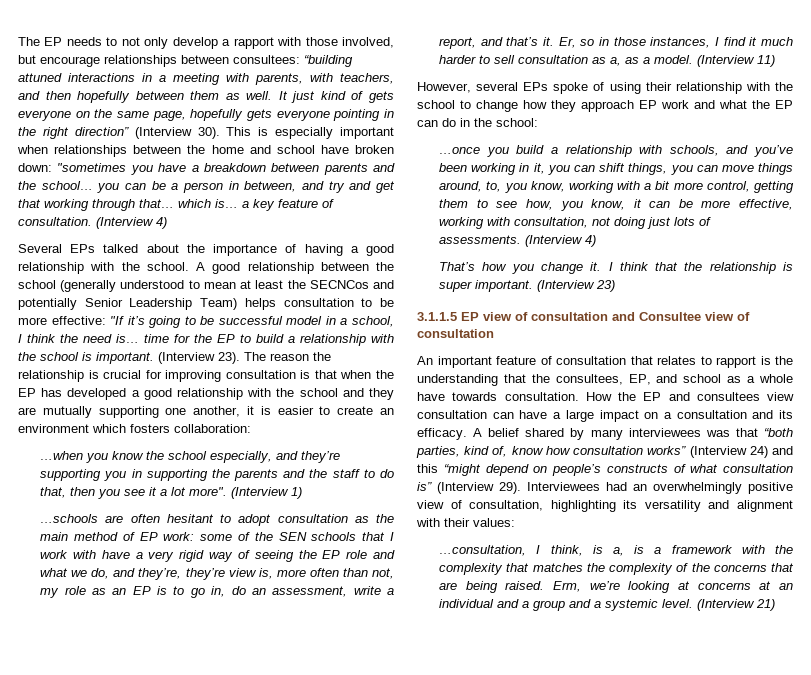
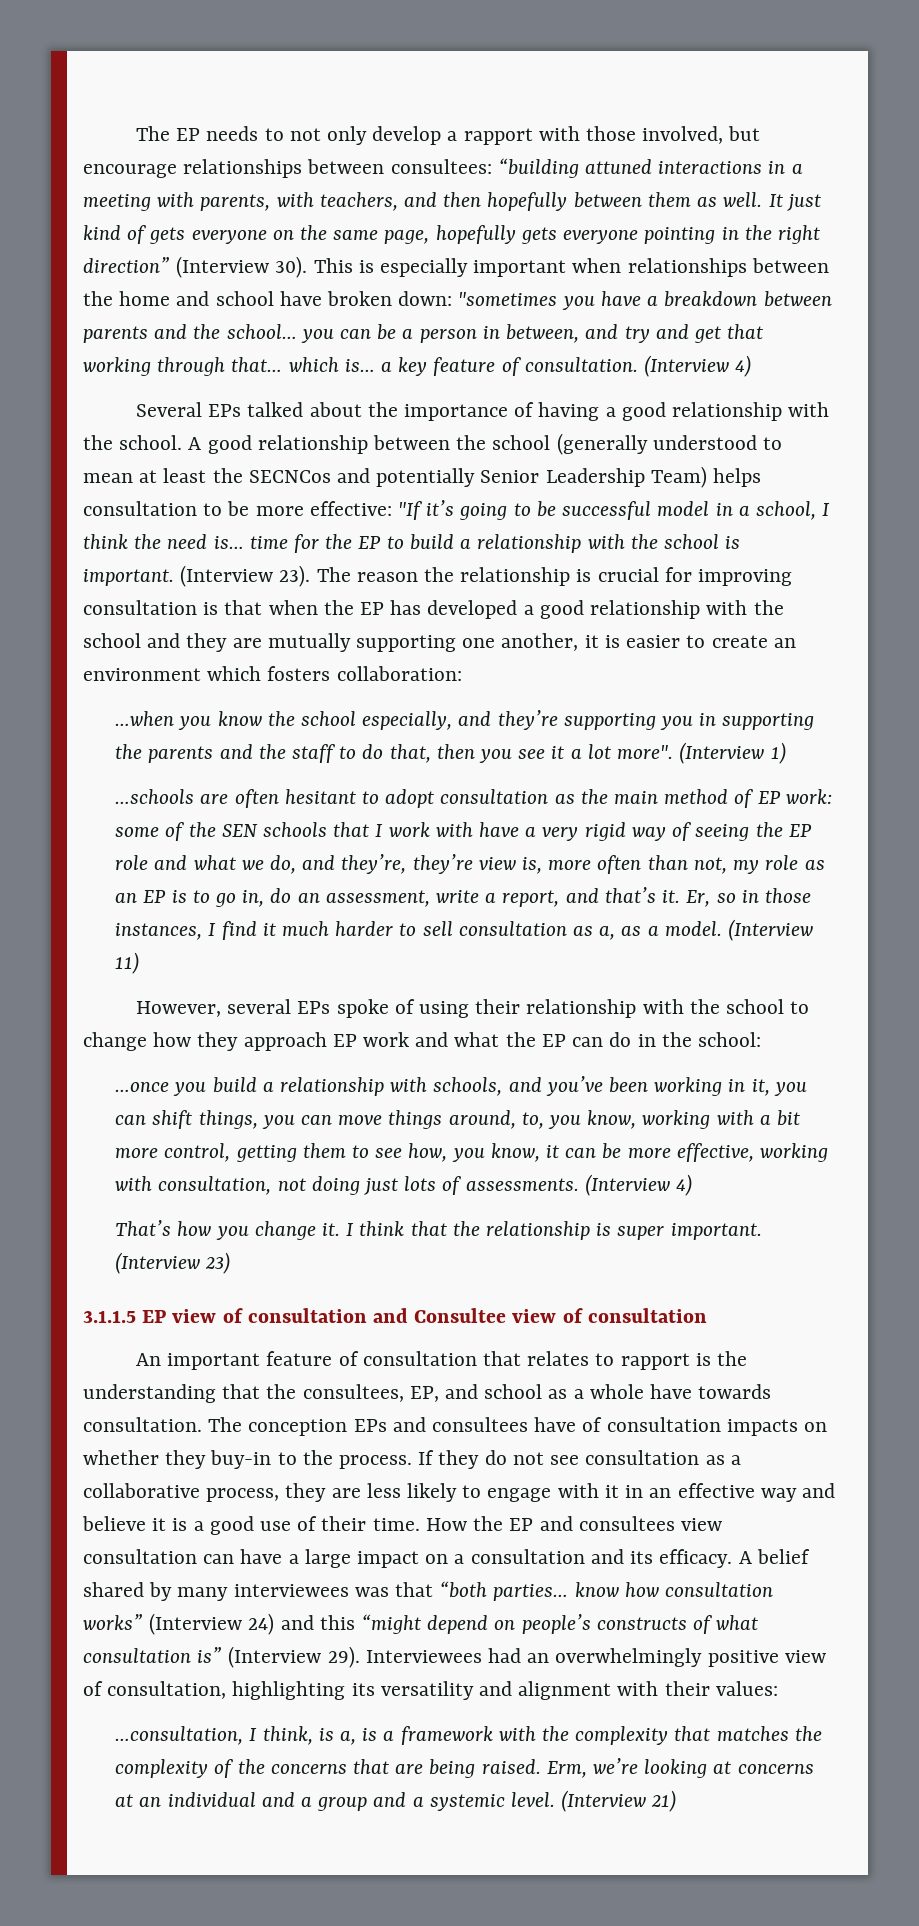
(579, 396) none -> [208,1417,828,1436] [83,1450,741,1469] [83,1483,835,1502] [82,1516,420,1535] The conception EPs and consultees have of consultation impacts on whether they buy-in to the process. If they do not see consultation as a collaborative process, they are less likely to engage with it in an effective way and believe it is a good use of their time.
[416,446,508,458] parties, kind of, -> [493,1584,569,1601] parties…

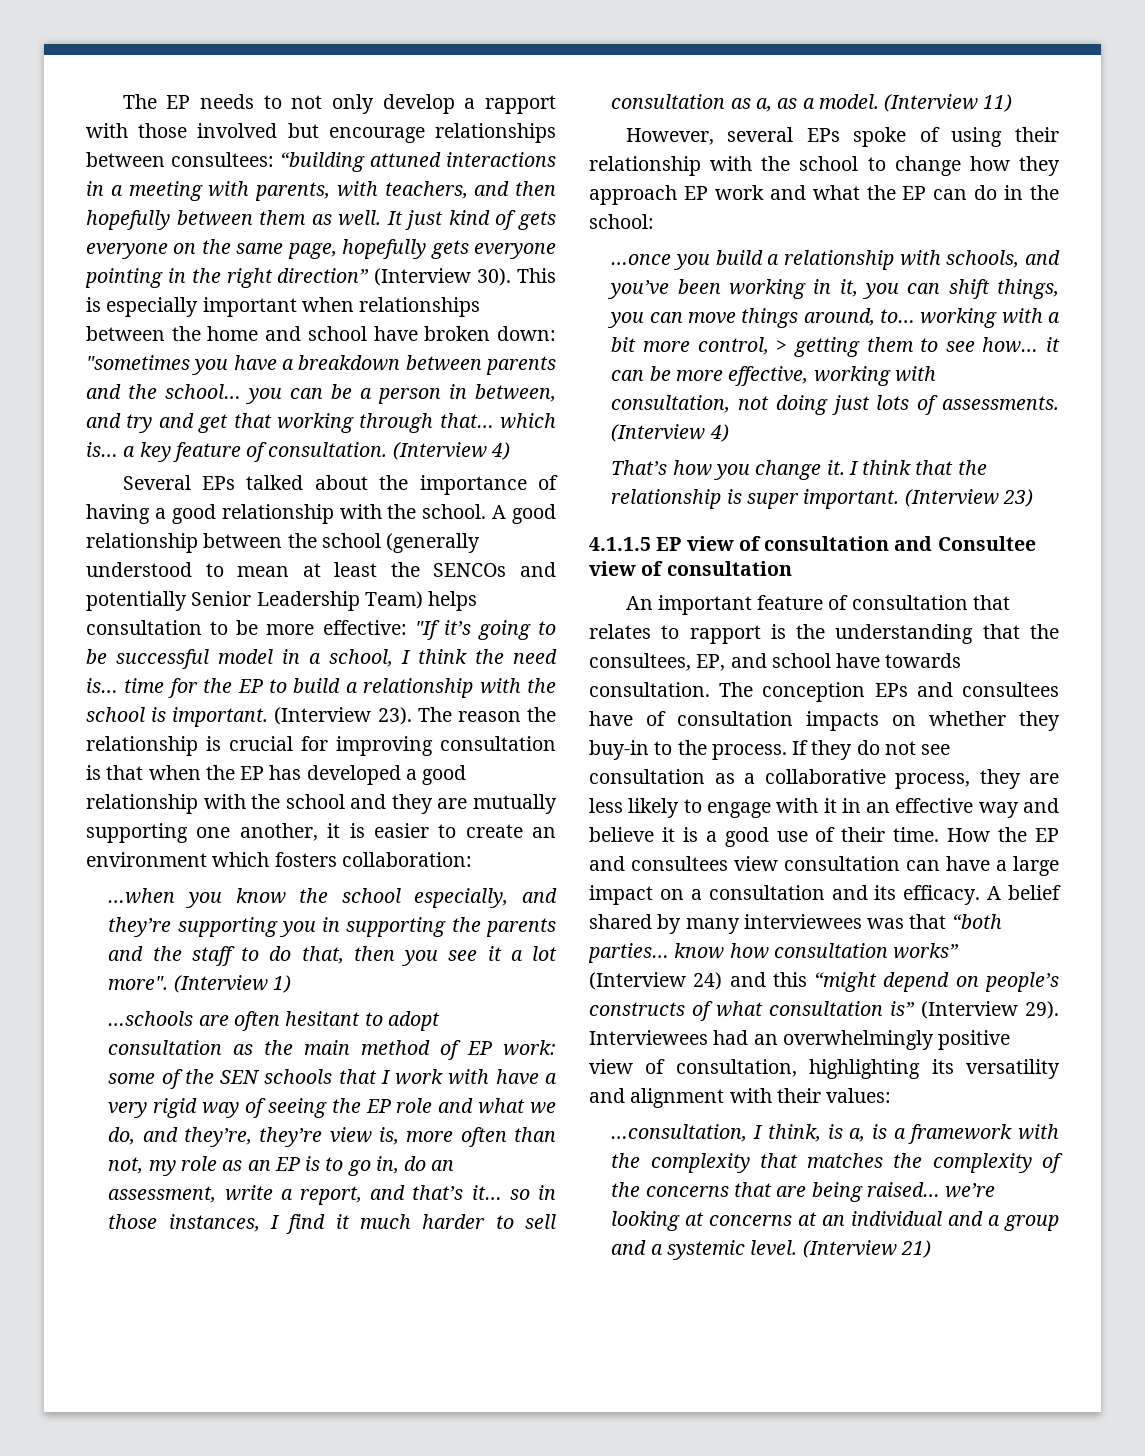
[642,126,724,144] involved, -> [197,123,278,138] involved
[248,470,331,483] SECNCos -> [433,563,507,577] SENCOs
[662,890,711,907] it. Er, -> [471,1185,502,1200] it…
[521,1110,637,1129] to, you know, -> [880,309,916,323] to…
(231, 1152) none -> [776,340,788,352] >
[408,1143,540,1162] how, you know, -> [982,337,1039,353] how…
[83,1310,136,1323] 3.1.1.5 -> [589,537,651,551] 4.1.1.5
[548,1384,644,1399] as a whole -> (831, 660) none
[481,1759,587,1778] raised. Erm, -> [866,1182,940,1197] raised…

